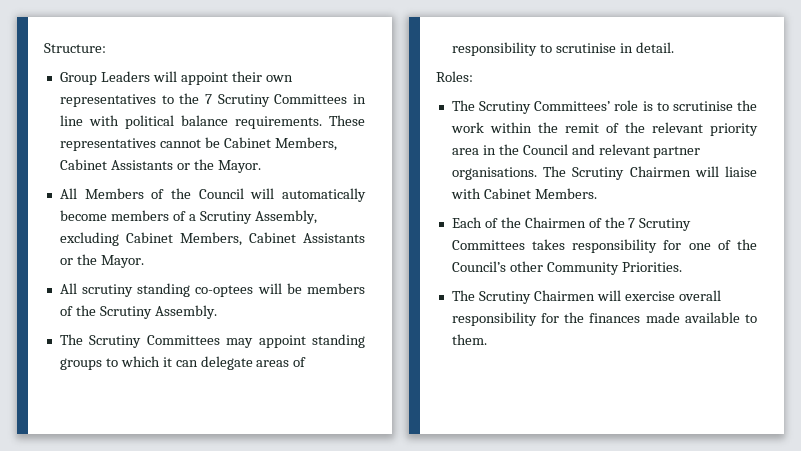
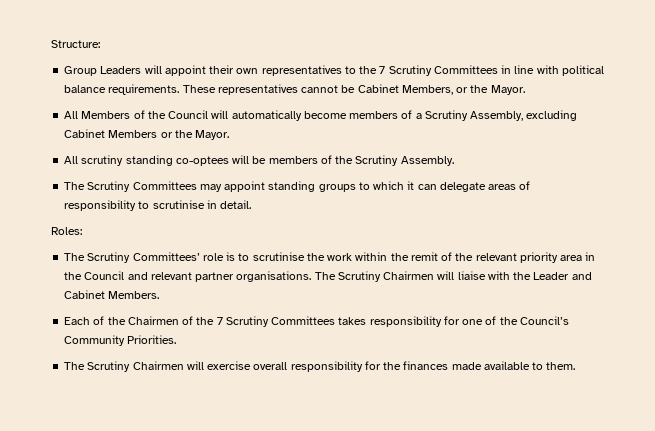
[59,159,173,170] Cabinet Assistants -> (453, 90) none
[179,232,365,246] Members, Cabinet Assistants -> [108,130,158,138] Members
(481, 193) none -> [513,272,592,280] the Leader and
[509,261,543,272] other -> (569, 320) none

